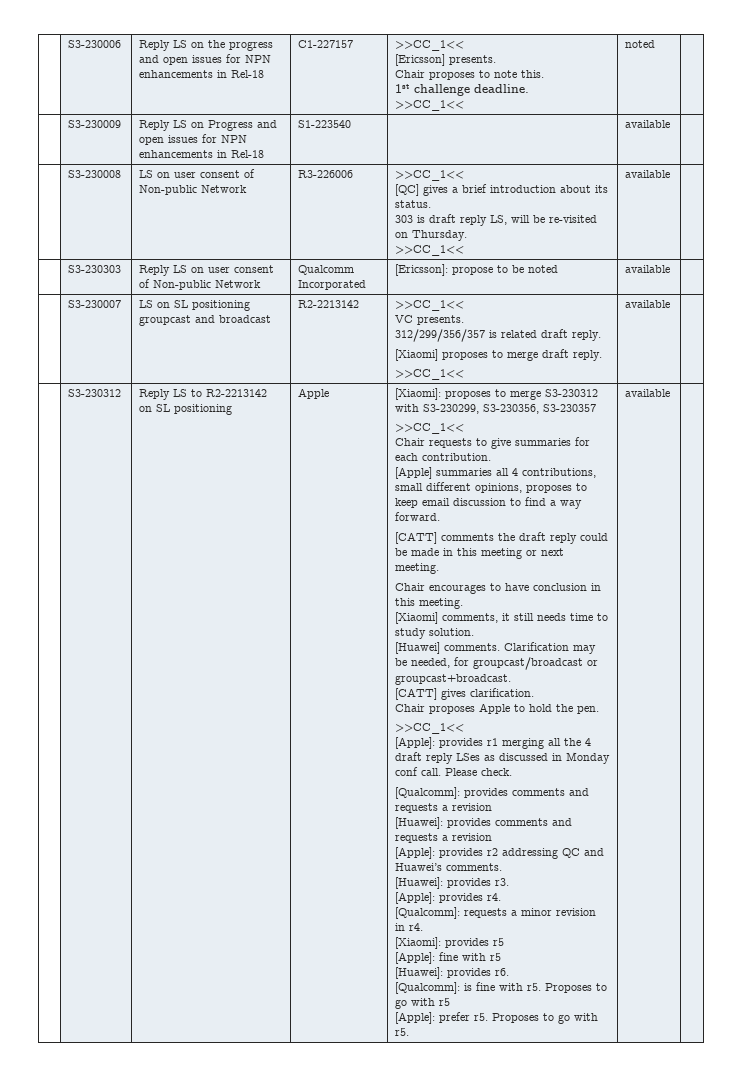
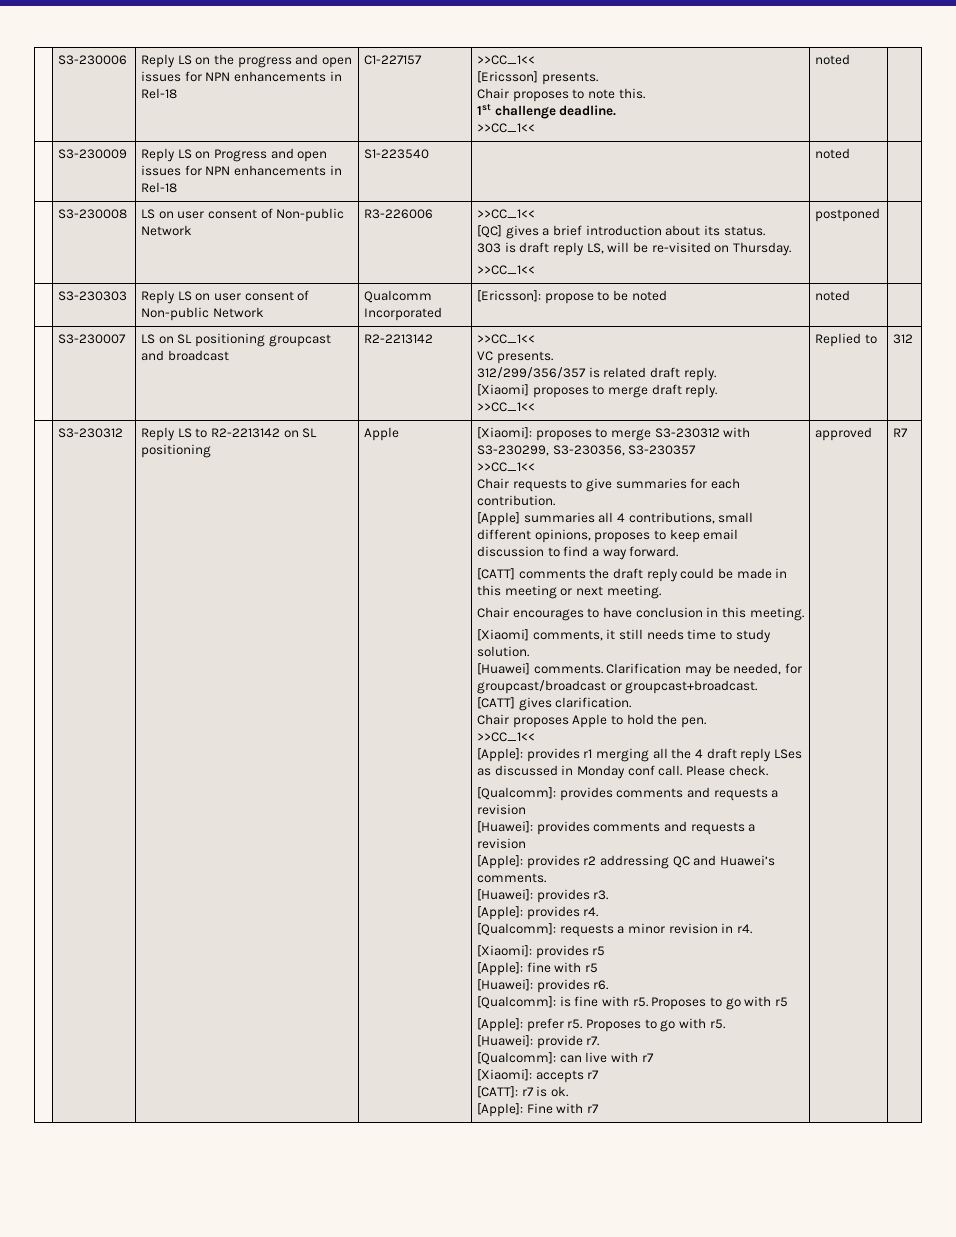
[625,120,671,128] available -> [815,148,851,159] noted
[625,170,671,178] available -> [815,208,881,222] postponed
[625,265,671,273] available -> [815,290,851,301] noted
[625,300,671,308] available | -> [815,333,877,347] [893,334,914,344] Replied to | 312
[625,389,671,397] | available | -> [477,1035,600,1049] [477,1052,654,1065] [477,1069,600,1083] [477,1086,568,1098] [477,1103,599,1117] [815,427,873,441] [893,428,909,437] // [Huawei]: provide r7. // [Qualcomm]: can live with r7 // [Xiaomi]: accepts r7 // [CATT]: r7 is ok. // [Apple]: Fine with r7 | approved | R7

